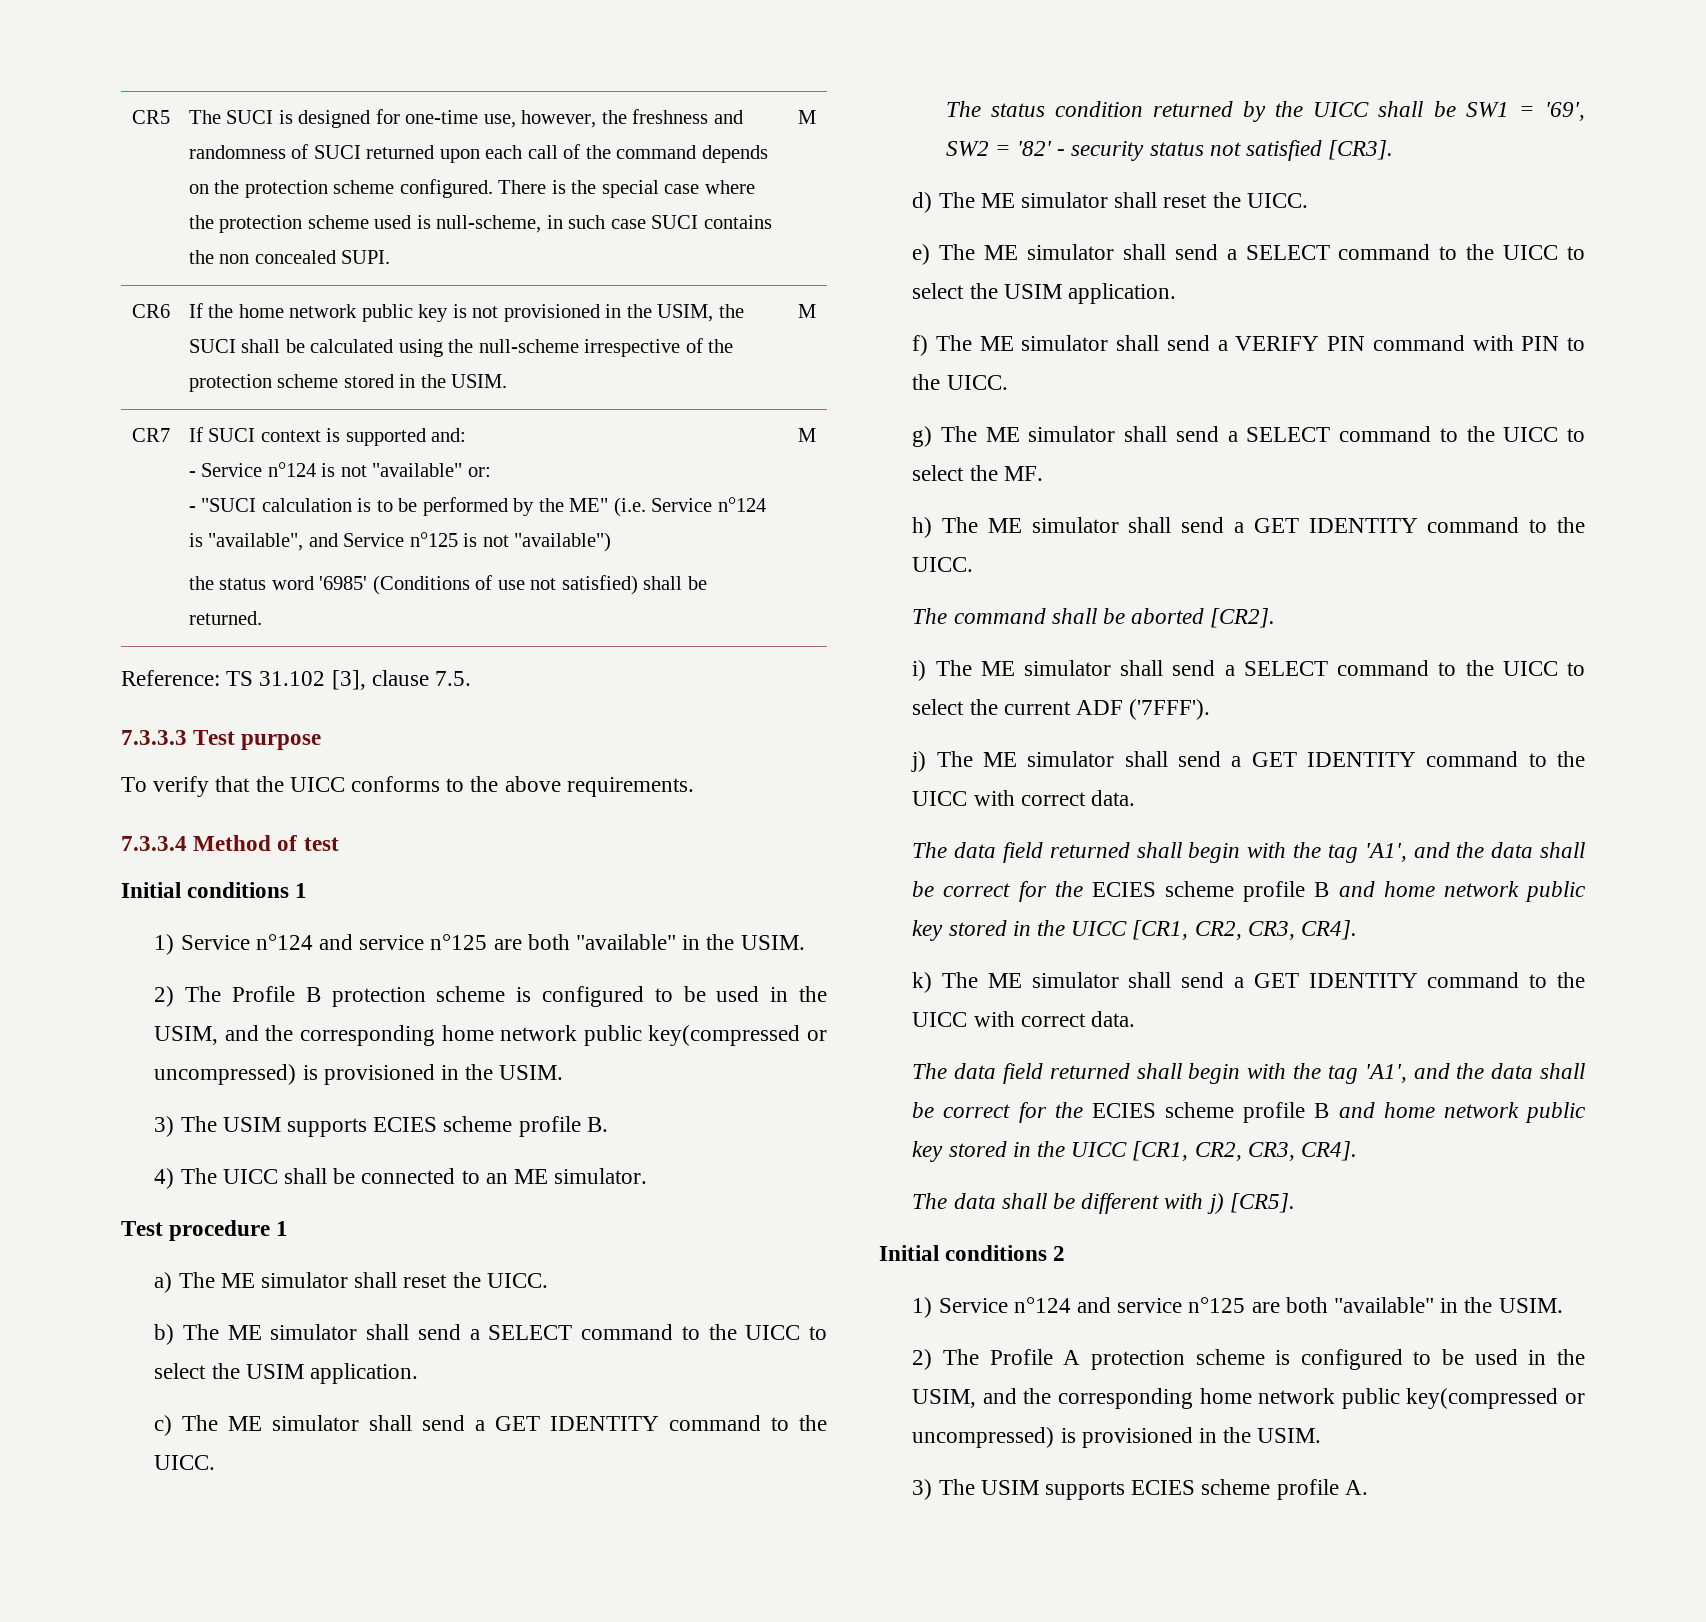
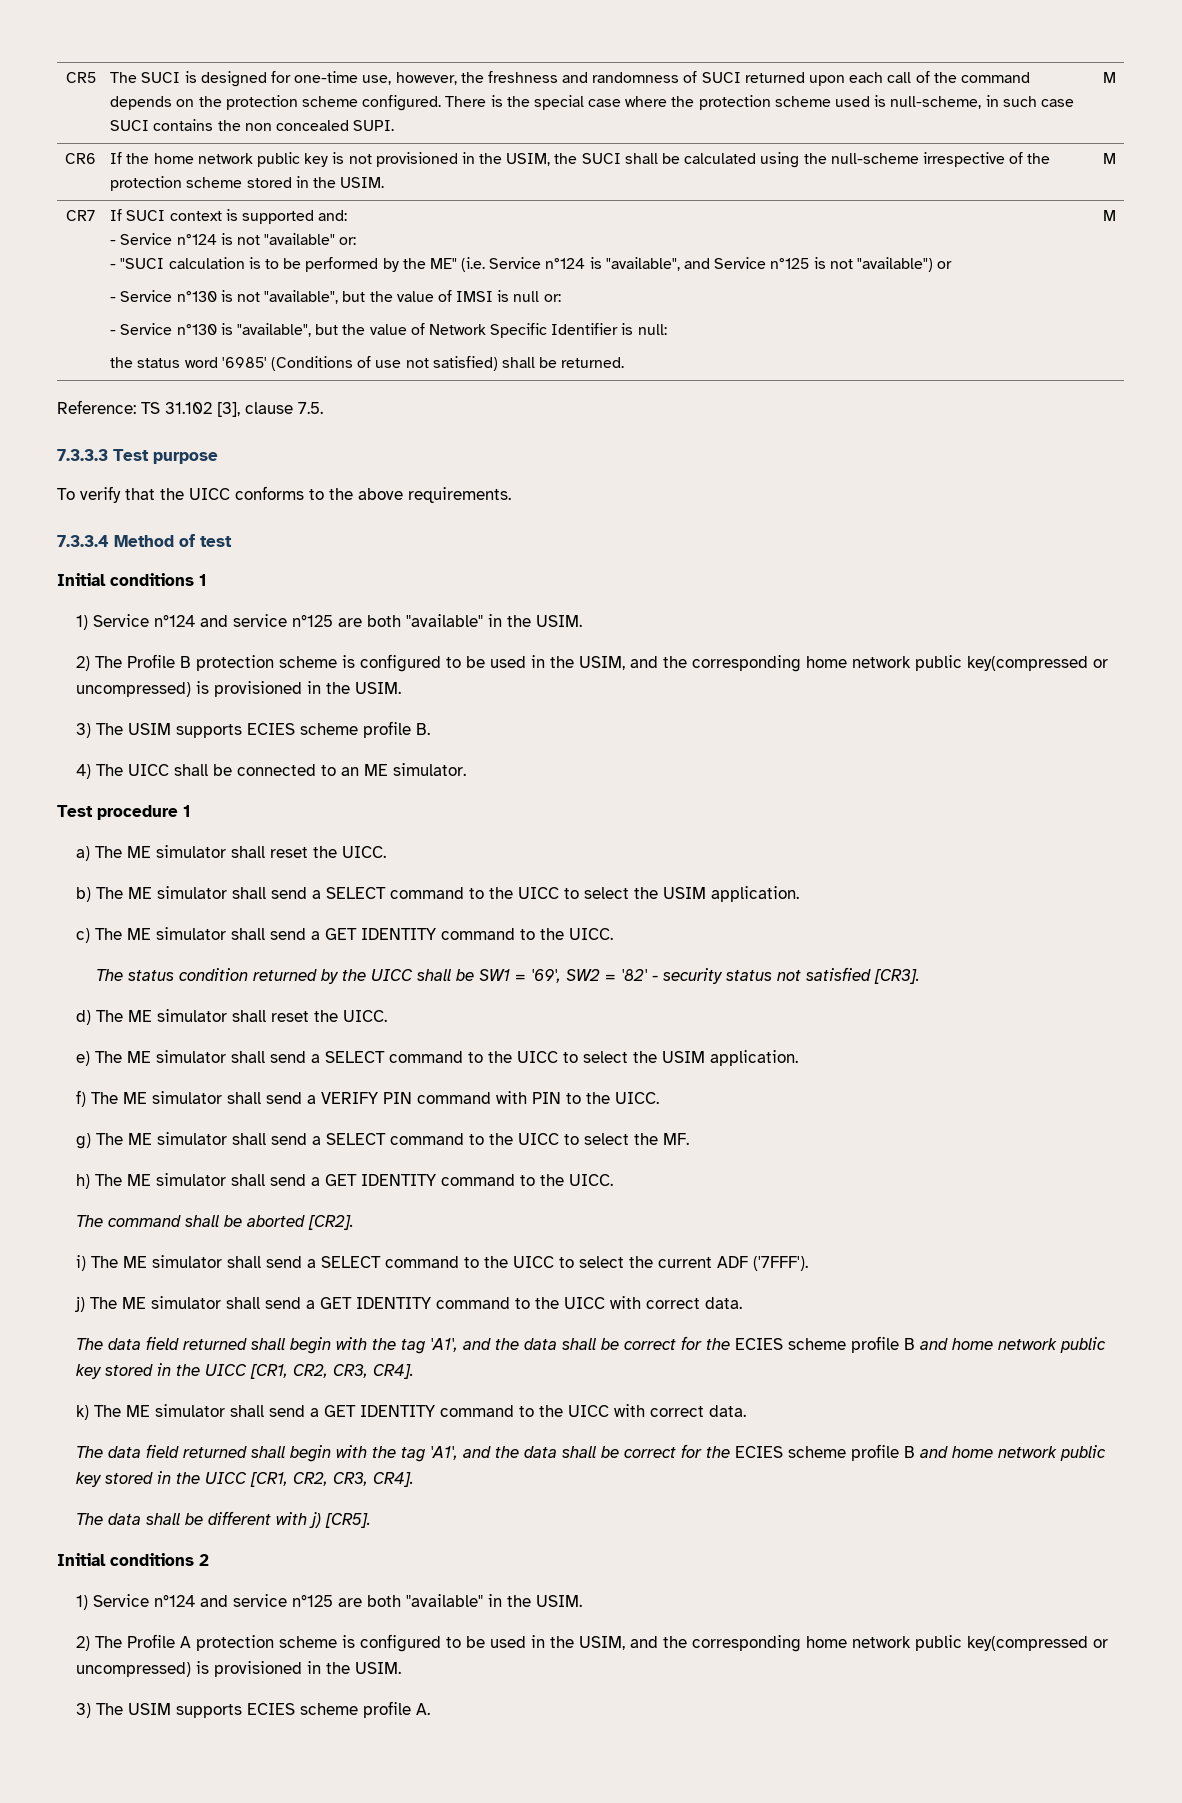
(612, 542) none -> [937,261,953,269] [110,290,561,304] [110,323,667,338] or // - Service n°130 is not "available", but the value of IMSI is null or: // - Service n°130 is "available", but the value of Network Specific Identifier is null:

